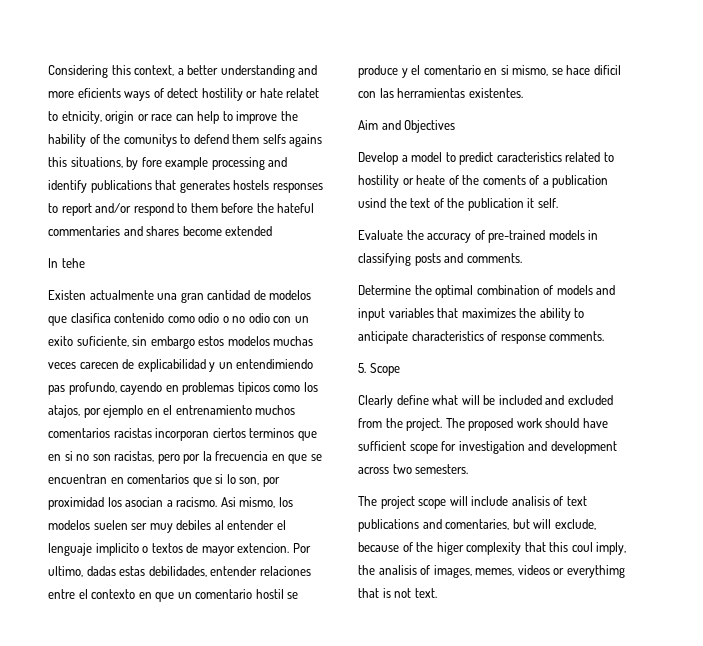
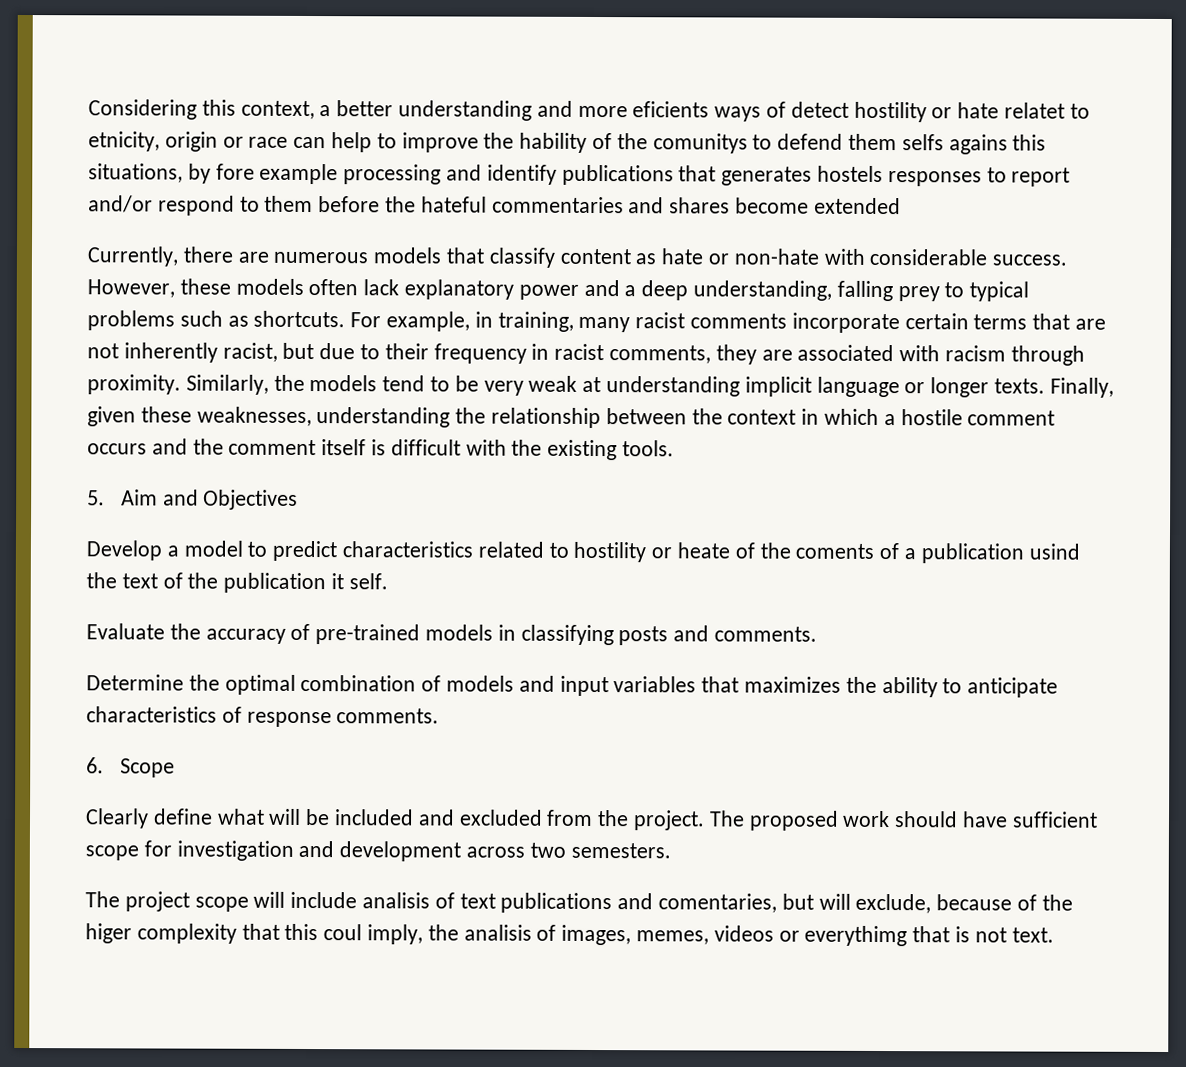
[48,258,85,268] [48,290,312,303] [48,313,309,326] [48,336,314,349] [48,359,314,372] [48,382,318,395] [48,405,296,418] [48,428,317,441] [48,451,322,464] [48,474,280,487] [48,497,293,510] [48,520,286,533] [48,543,311,556] [48,566,311,577] [48,589,299,602] [358,65,621,78] [358,88,523,98] In tehe // Existen actualmente una gran cantidad de modelos que clasifica contenido como odio o no odio con un exito suficiente, sin embargo estos modelos muchas veces carecen de explicabilidad y un entendimiendo pas profundo, cayendo en problemas tipicos como los atajos, por ejemplo en el entrenamiento muchos comentarios racistas incorporan ciertos terminos que en si no son racistas, pero por la frecuencia en que se encuentran en comentarios que si lo son, por proximidad los asocian a racismo. Asi mismo, los modelos suelen ser muy debiles al entender el lenguaje implicito o textos de mayor extencion. Por ultimo, dadas estas debilidades, entender relaciones entre el contexto en que un comentario hostil se produce y el comentario en si mismo, se hace dificil con las herramientas existentes. // -> [87,246,1068,268] [87,278,1030,302] [87,310,1107,334] [87,342,1085,366] [87,374,1114,398] [87,406,1056,429] [87,438,675,461] [87,490,105,506] Currently, there are numerous models that classify content as hate or non-hate with considerable success. However, these models often lack explanatory power and a deep understanding, falling prey to typical problems such as shortcuts. For example, in training, many racist comments incorporate certain terms that are not inherently racist, but due to their frequency in racist comments, they are associated with racism through proximity. Similarly, the models tend to be very weak at understanding implicit language or longer texts. Finally, given these weaknesses, understanding the relationship between the context in which a hostile comment occurs and the comment itself is difficult with the existing tools. // 5.
[496,152,562,162] caracteristics -> [342,541,474,558] characteristics
[358,363,366,373] 5. -> [86,757,104,774] 6.

